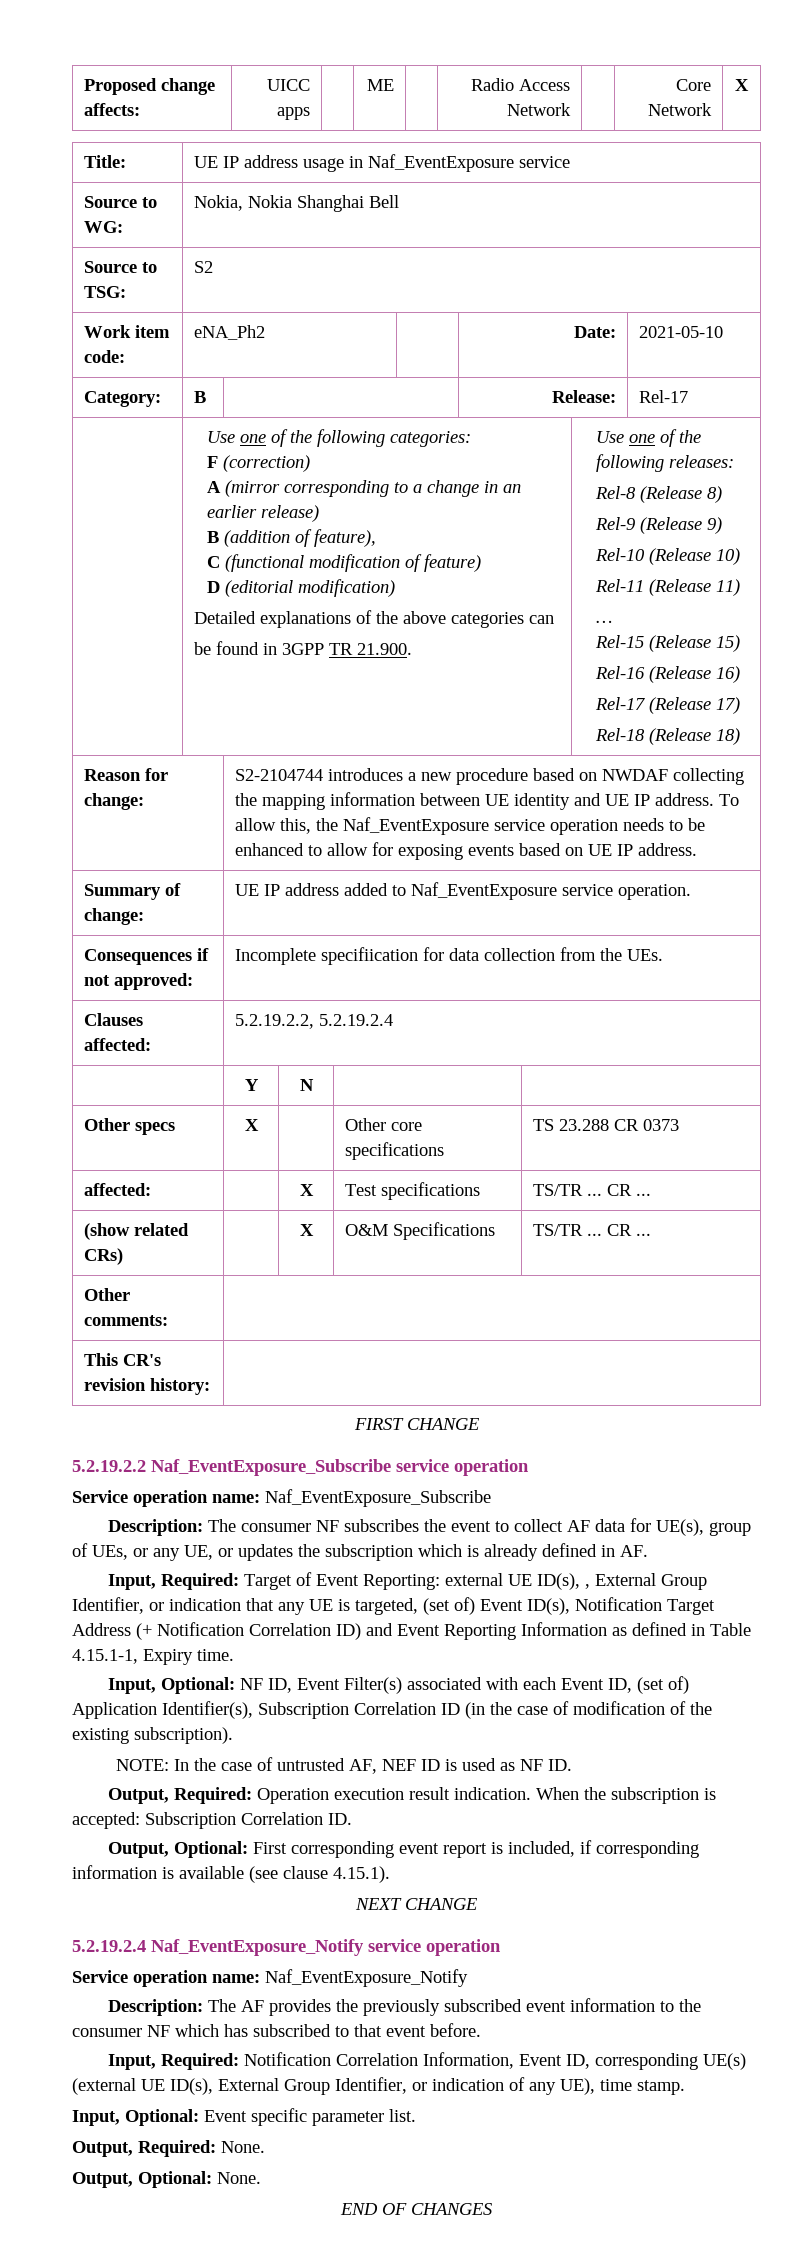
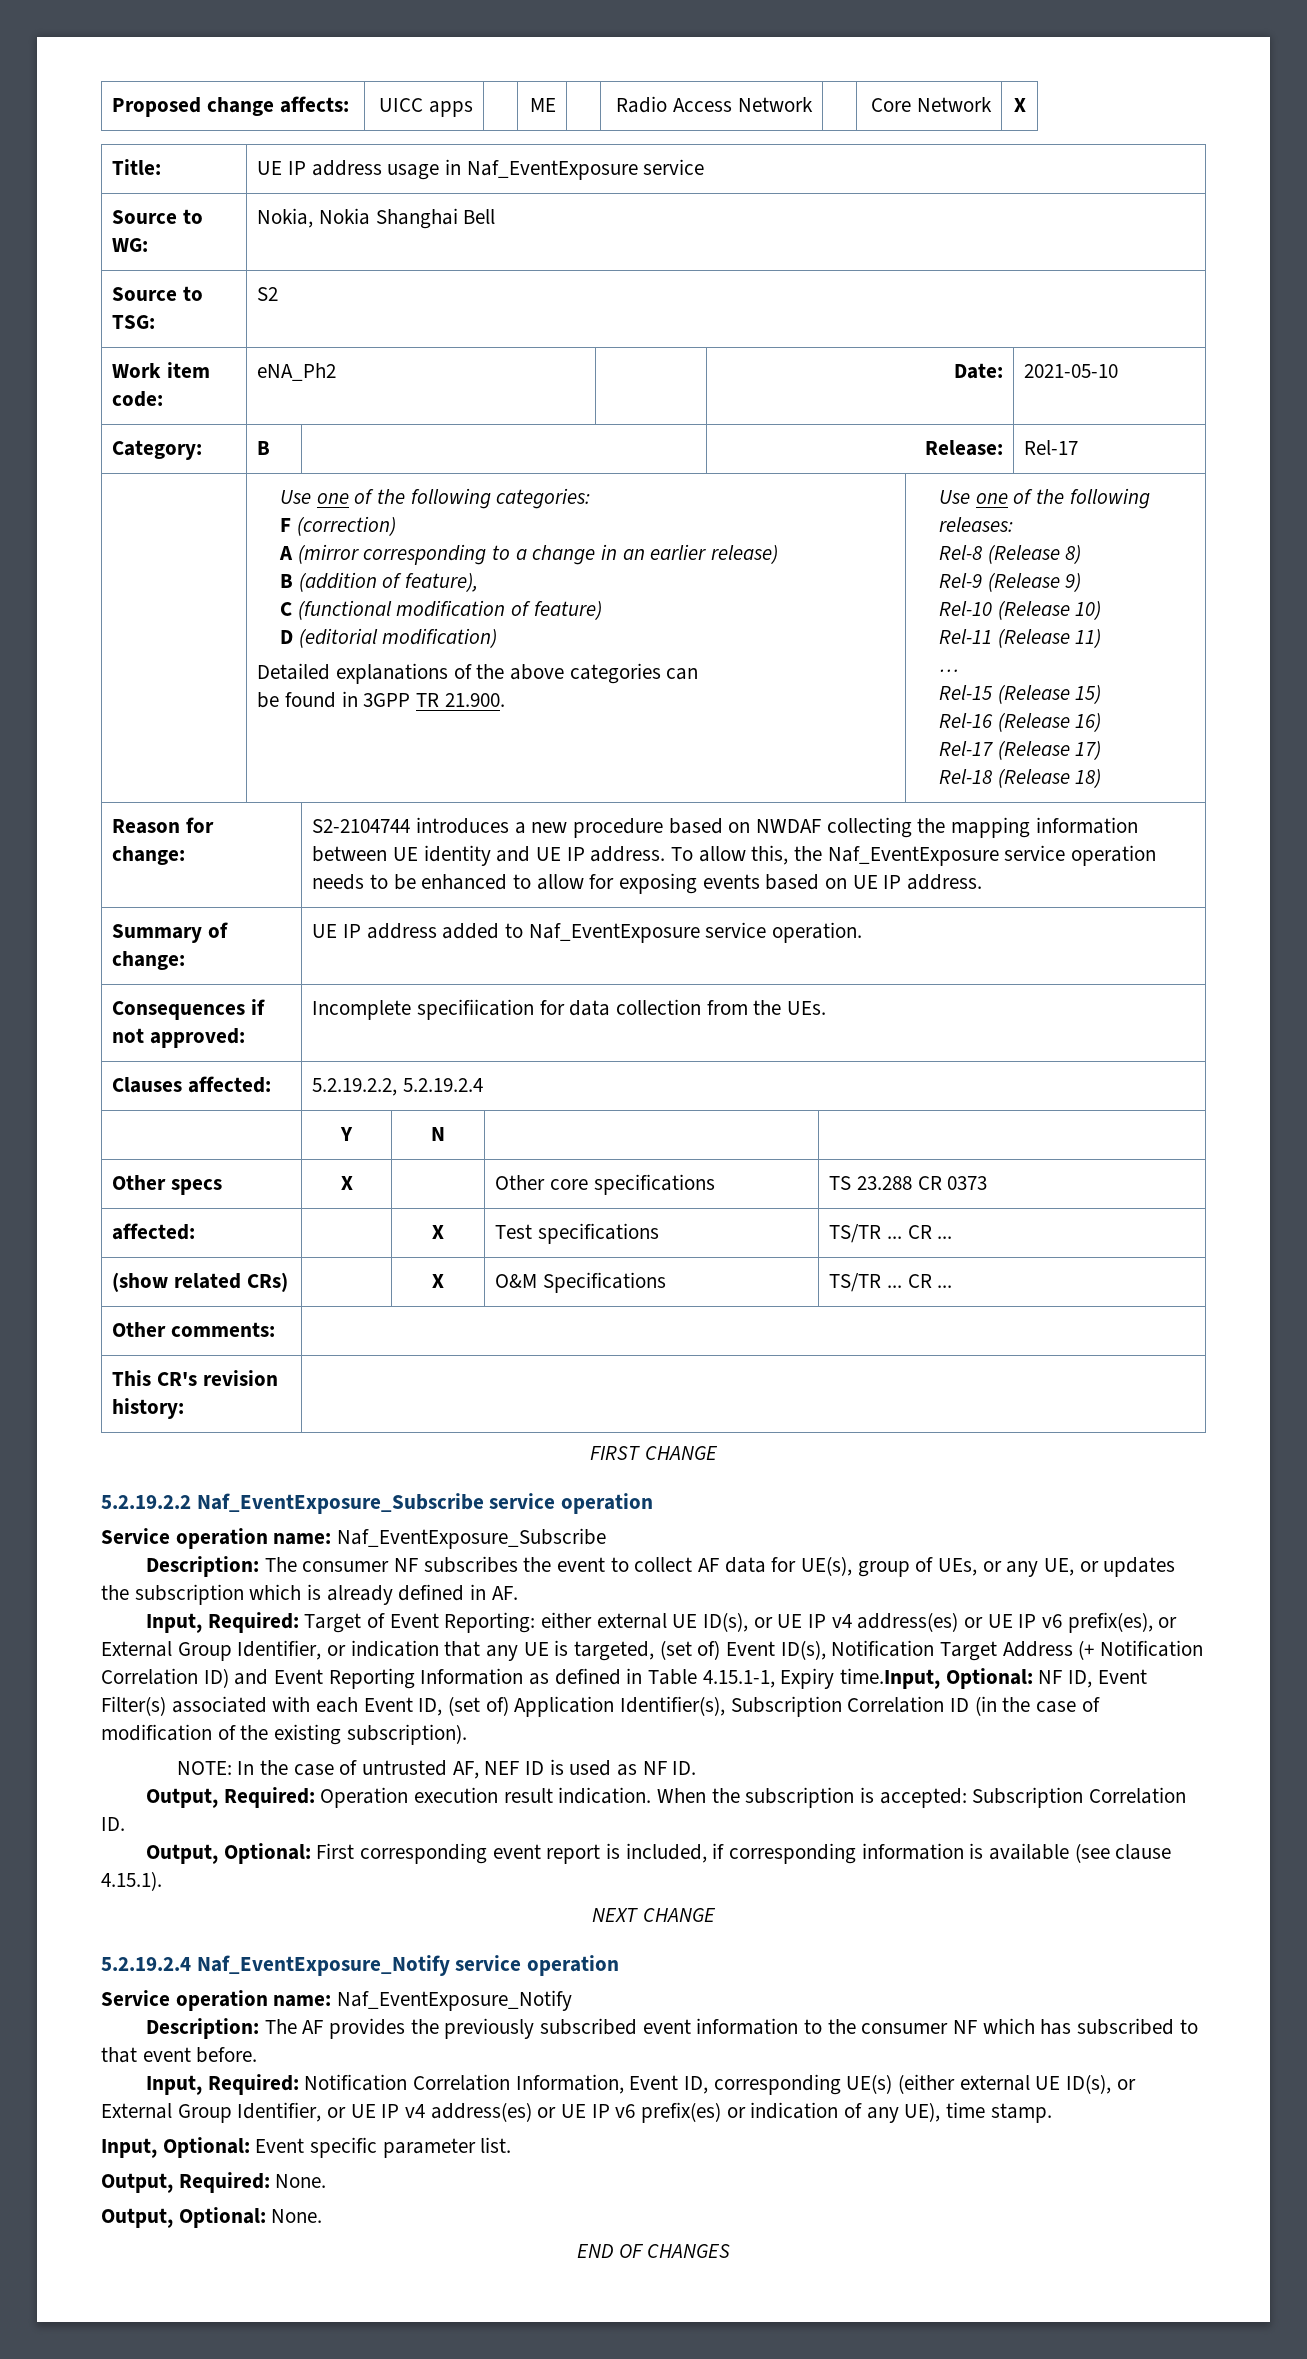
[445,1573,591,1590] external UE ID(s), , -> [541,1612,1178,1633] either external UE ID(s), or UE IP v4 address(es) or UE IP v6 prefix(es), or
[197,1649,234,1661] [108,1678,157,1694] time. // Input, -> [840,1668,941,1689] time.Input,
[72,2077,427,2095] (external UE ID(s), External Group Identifier, or -> [898,2074,1136,2094] [101,2102,746,2123] (either external UE ID(s), or External Group Identifier, or UE IP v4 address(es) or UE IP v6 prefix(es) or

